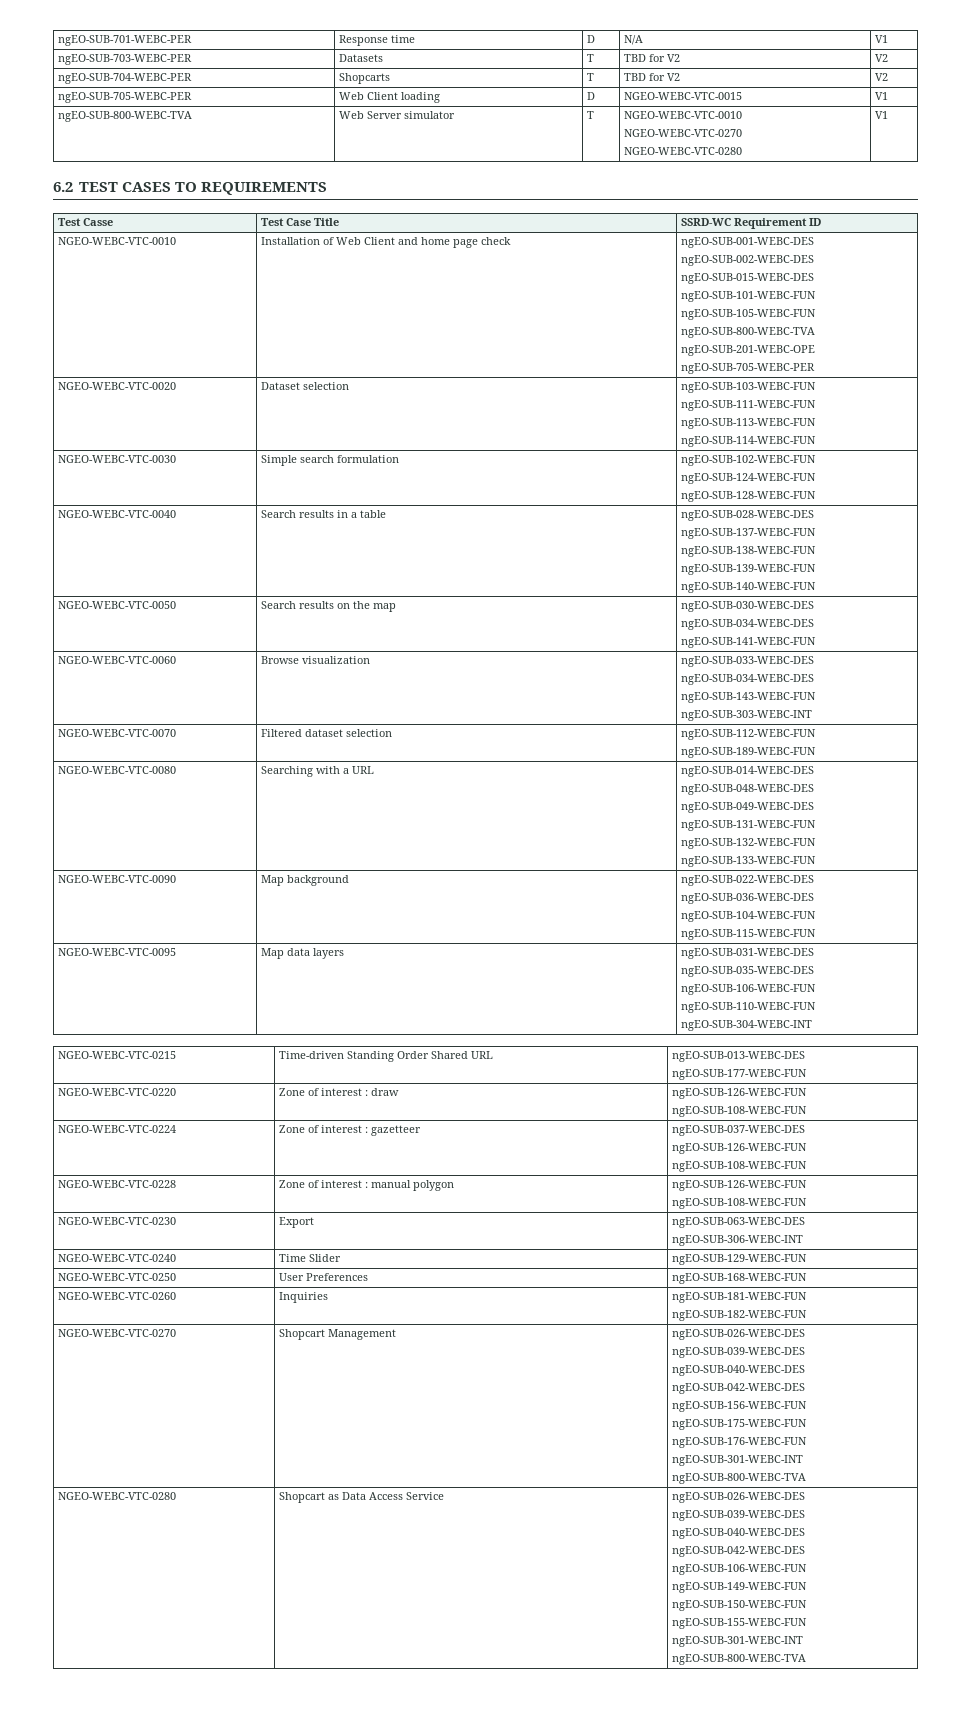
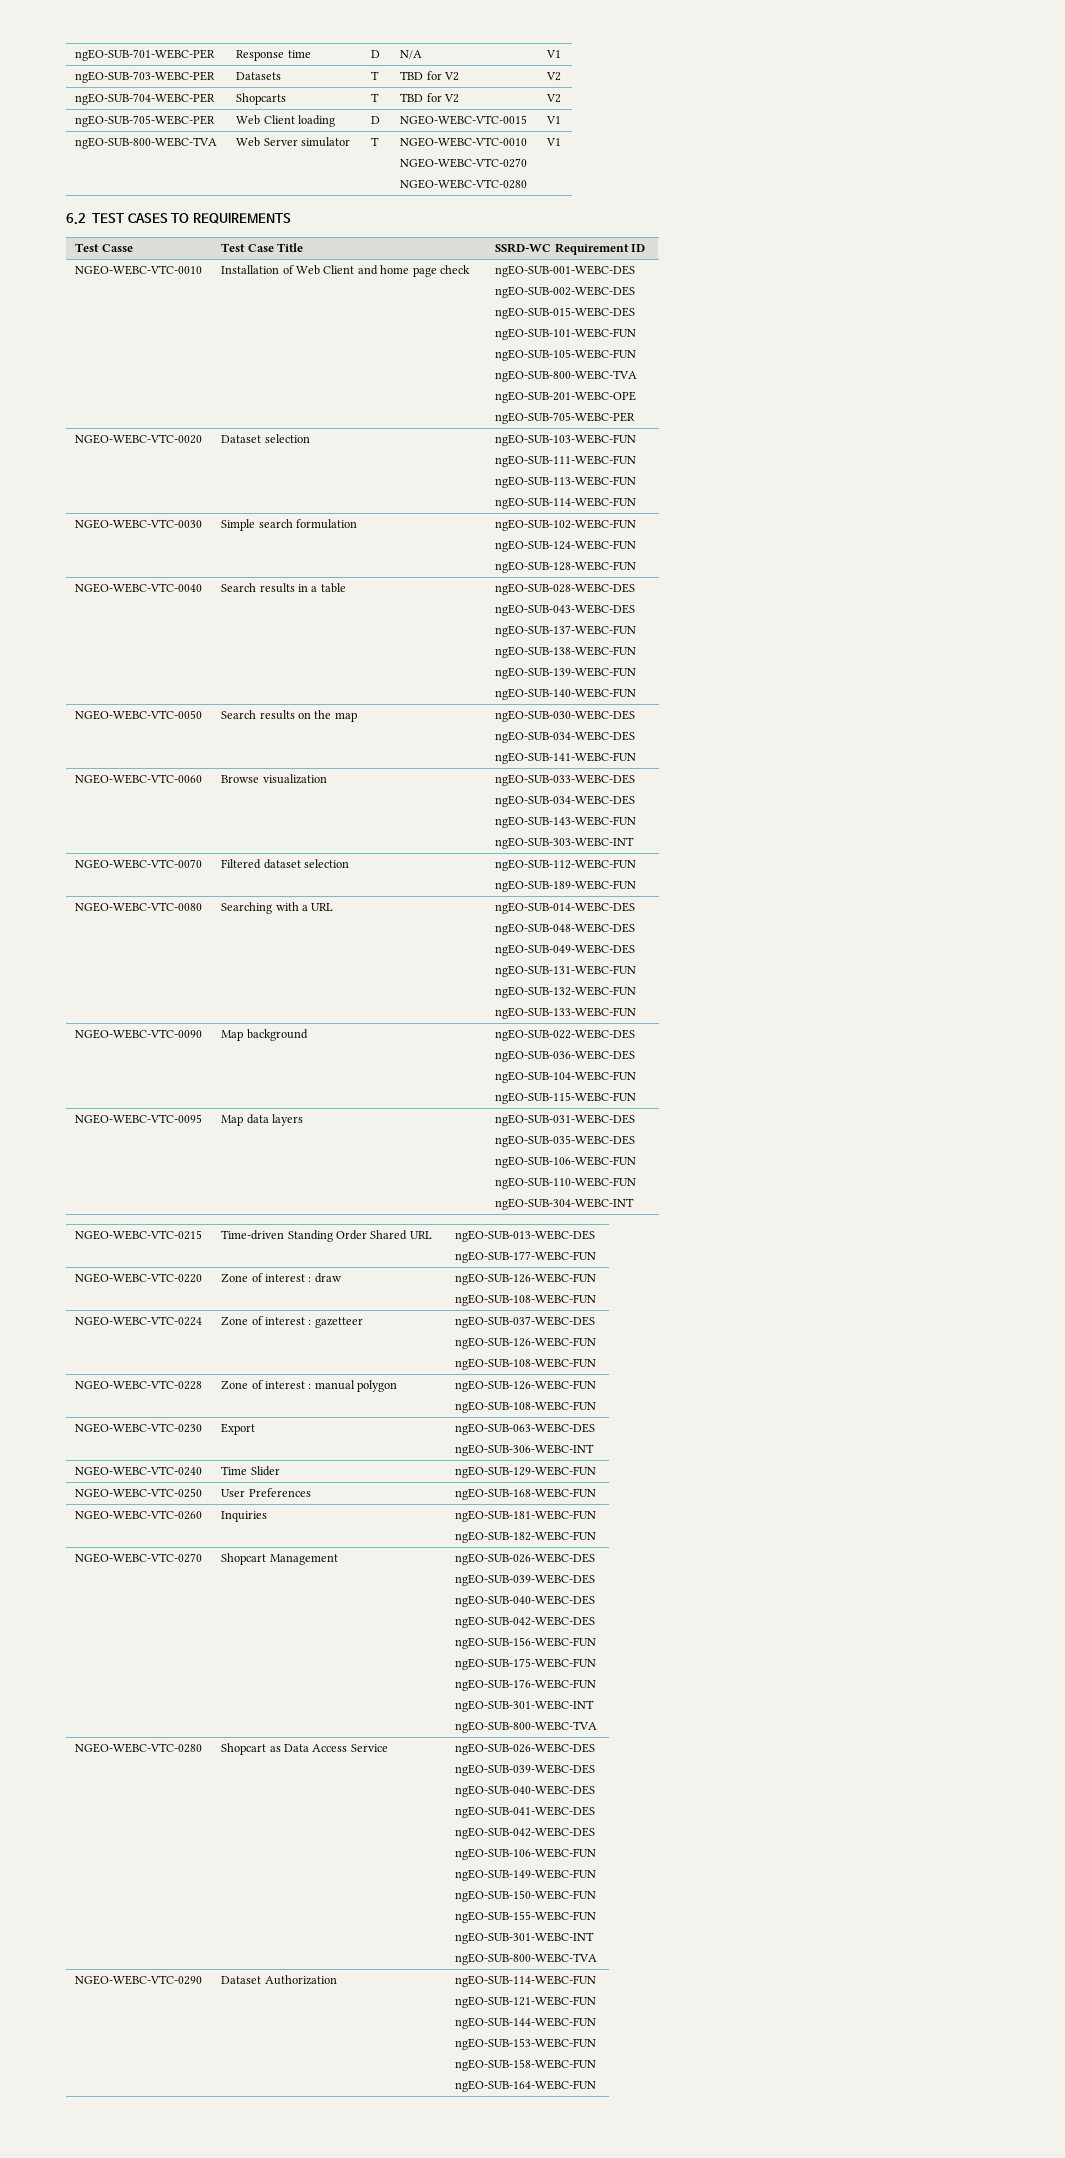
(815, 515) none -> [495,604,636,616] // ngEO-SUB-043-WEBC-DES
(806, 1533) none -> [455,1806,596,1818] // ngEO-SUB-041-WEBC-DES
(807, 1659) none -> [75,1975,203,1985] [221,1975,337,1985] [455,1975,597,1987] [455,1996,597,2008] [455,2017,597,2029] [455,2038,597,2050] [455,2059,597,2071] [455,2080,597,2092] // NGEO-WEBC-VTC-0290 | Dataset Authorization | ngEO-SUB-114-WEBC-FUN // ngEO-SUB-121-WEBC-FUN // ngEO-SUB-144-WEBC-FUN // ngEO-SUB-153-WEBC-FUN // ngEO-SUB-158-WEBC-FUN // ngEO-SUB-164-WEBC-FUN

